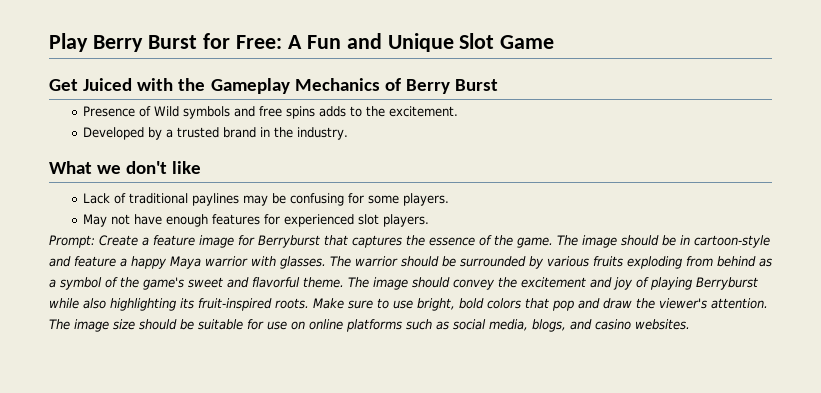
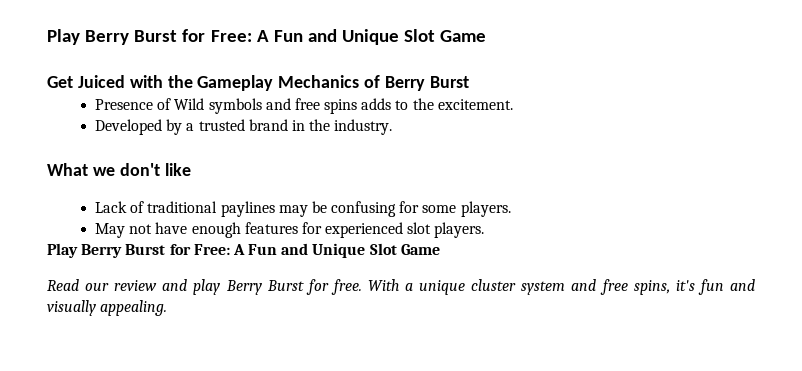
[49,235,770,248] [49,256,772,269] [49,277,758,290] [49,298,768,311] [49,319,690,332] Prompt: Create a feature image for Berryburst that captures the essence of the game. The image should be in cartoon-style and feature a happy Maya warrior with glasses. The warrior should be surrounded by various fruits exploding from behind as a symbol of the game's sweet and flavorful theme. The image should convey the excitement and joy of playing Berryburst while also highlighting its fruit-inspired roots. Make sure to use bright, bold colors that pop and draw the viewer's attention. The image size should be suitable for use on online platforms such as social media, blogs, and casino websites. -> [47,243,440,258] [47,279,755,295] [47,300,168,316] Play Berry Burst for Free: A Fun and Unique Slot Game // Read our review and play Berry Burst for free. With a unique cluster system and free spins, it's fun and visually appealing.

